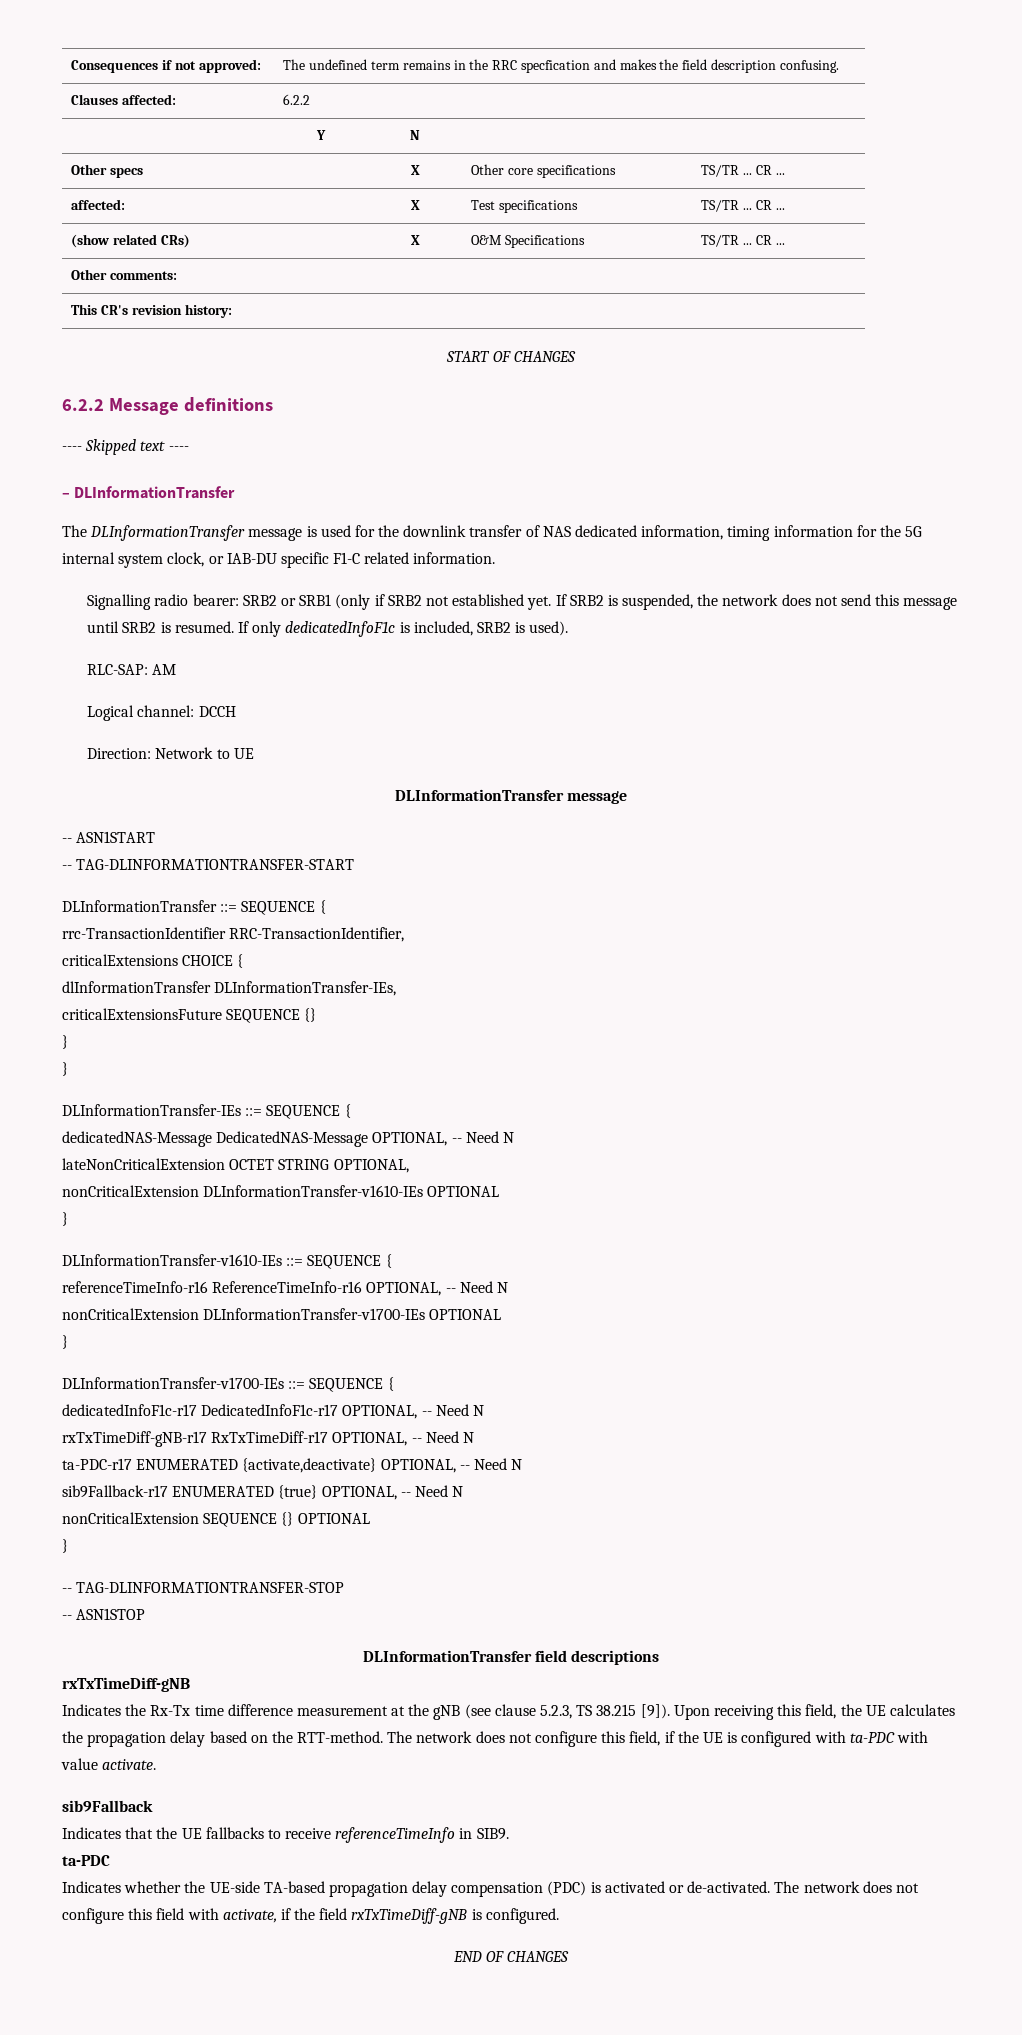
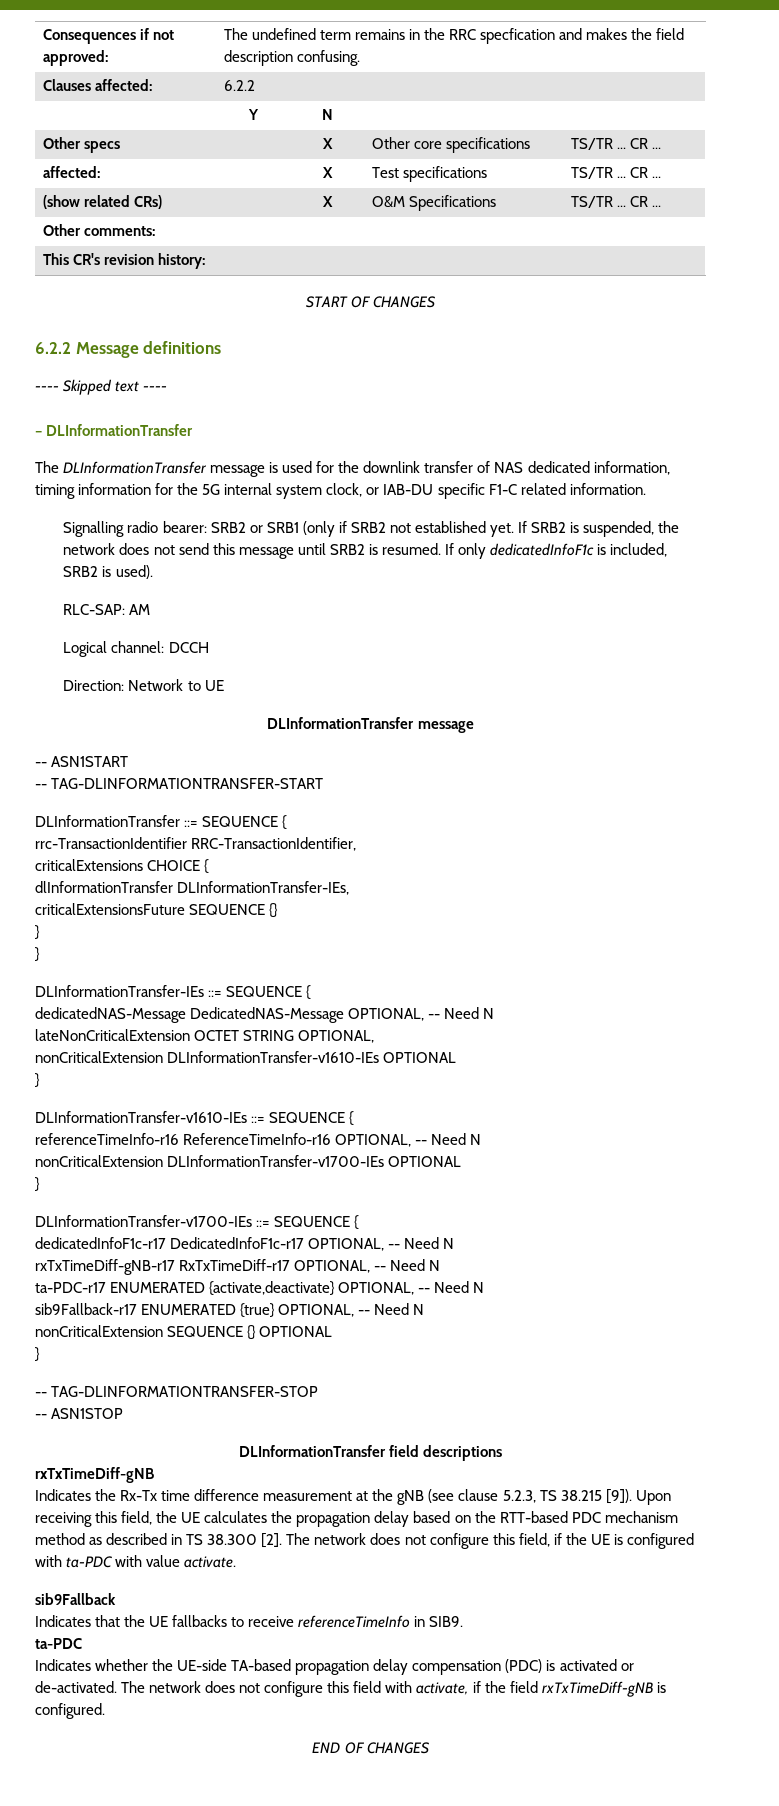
[297,1731,384,1743] RTT-method. -> [499,1511,678,1523] [35,1533,283,1548] RTT-based PDC mechanism method as described in TS 38.300 [2].

